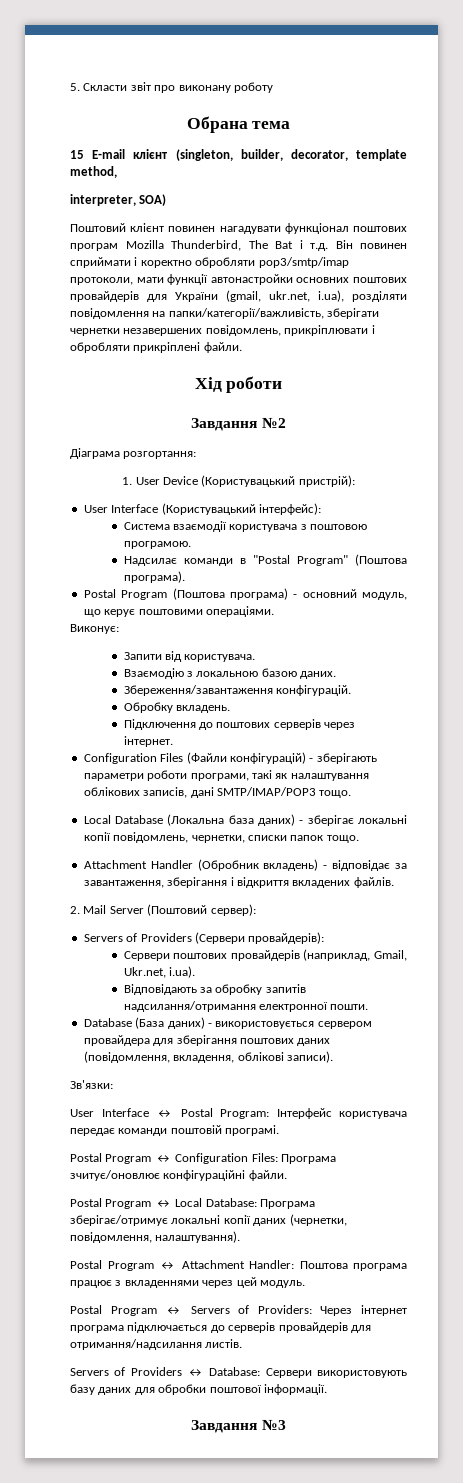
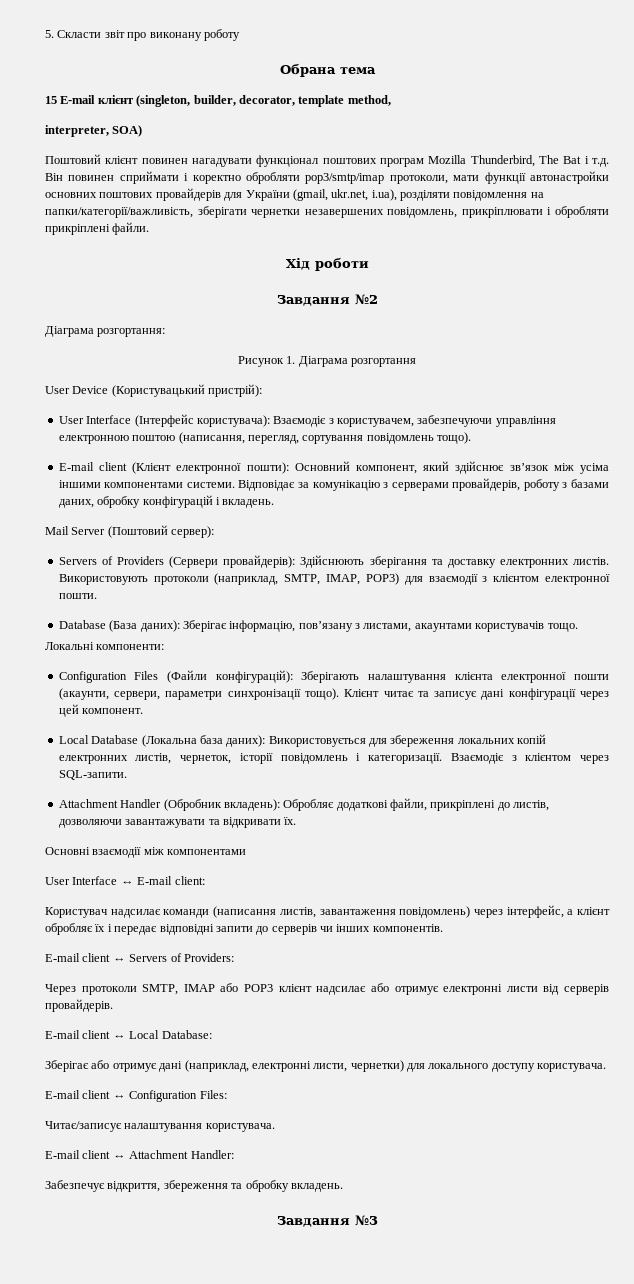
[122,477,133,485] 1. -> [237,356,417,367] Рисунок 1. Діаграма розгортання //
[161,503,321,515] [123,521,368,532] [123,541,191,549] [123,554,407,566] [123,571,185,583] [83,588,407,600] [83,606,274,617] [70,624,119,634] [123,651,256,662] [123,668,337,679] [123,685,352,696] [123,702,231,713] [123,719,356,730] [123,736,173,747] [83,752,377,764] [83,770,369,781] [83,787,352,798] [83,814,407,826] [83,832,359,843] [83,859,407,871] [83,877,394,888] [70,906,80,914] (Користувацький інтерфейс): // Система взаємодії користувача з поштовою програмою. // Надсилає команди в "Postal Program" (Поштова програма). // Postal Program (Поштова програма) - основний модуль, що керує поштовими операціями. // Виконує: // Запити від користувача. // Взаємодію з локальною базою даних. // Збереження/завантаження конфігурацій. // Обробку вкладень. // Підключення до поштових серверів через інтернет. // Configuration Files (Файли конфігурацій) - зберігають параметри роботи програми, такі як налаштування облікових записів, дані SMTP/IMAP/POP3 тощо. // Local Database (Локальна база даних) - зберігає локальні копії повідомлень, чернетки, списки папок тощо. // Attachment Handler (Обробник вкладень) - відповідає за завантаження, зберігання і відкриття вкладених файлів. // 2. -> [134,414,556,427] [58,432,471,444] [58,461,609,474] [58,478,609,491] [58,495,275,508] (Інтерфейс користувача): Взаємодіє з користувачем, забезпечуючи управління електронною поштою (написання, перегляд, сортування повідомлень тощо). // E-mail client (Клієнт електронної пошти): Основний компонент, який здійснює зв’язок між усіма іншими компонентами системи. Відповідає за комунікацію з серверами провайдерів, роботу з базами даних, обробку конфігурацій і вкладень. //
[123,949,407,961] [123,966,196,978] [123,984,306,995] [123,1001,369,1012] [83,1017,372,1029] [83,1035,331,1046] [83,1051,333,1063] [70,1080,113,1089] [70,1108,407,1119] [70,1125,280,1136] [70,1153,336,1164] [70,1170,287,1181] [70,1198,315,1209] [70,1214,347,1226] [70,1231,241,1243] [70,1260,407,1271] [70,1277,305,1288] [70,1305,407,1316] [70,1322,371,1333] [70,1339,243,1350] [70,1367,407,1378] [70,1384,327,1395] // Сервери поштових провайдерів (наприклад, Gmail, Ukr.net, i.ua). // Відповідають за обробку запитів надсилання/отримання електронної пошти. // Database (База даних) - використовується сервером провайдера для зберігання поштових даних (повідомлення, вкладення, облікові записи). // Зв'язки: // User Interface ↔ Postal Program: Інтерфейс користувача передає команди поштовій програмі. // Postal Program ↔ Configuration Files: Програма зчитує/оновлює конфігураційні файли. // Postal Program ↔ Local Database: Програма зберігає/отримує локальні копії даних (чернетки, повідомлення, налаштування). // Postal Program ↔ Attachment Handler: Поштова програма працює з вкладеннями через цей модуль. // Postal Program ↔ Servers of Providers: Через інтернет програма підключається до серверів провайдерів для отримання/надсилання листів. // Servers of Providers ↔ Database: Сервери використовують базу даних для обробки поштової інформації. -> [300,555,609,568] [58,573,610,585] [58,593,97,599] [58,620,578,632] [45,642,165,650] [58,670,609,683] [58,688,609,700] [58,704,144,717] [58,734,547,747] [58,753,610,764] [58,770,127,780] [58,798,550,811] [58,817,297,828] [45,847,247,858] [45,876,205,885] [45,905,610,918] [45,923,443,935] [45,953,234,962] [45,983,610,995] [45,999,113,1012] [45,1030,212,1039] [45,1060,607,1072] [45,1090,227,1102] [45,1121,275,1132] [45,1150,234,1159] [45,1180,343,1192] Здійснюють зберігання та доставку електронних листів. Використовують протоколи (наприклад, SMTP, IMAP, POP3) для взаємодії з клієнтом електронної пошти. // Database (База даних): Зберігає інформацію, пов’язану з листами, акаунтами користувачів тощо. // Локальні компоненти: // Configuration Files (Файли конфігурацій): Зберігають налаштування клієнта електронної пошти (акаунти, сервери, параметри синхронізації тощо). Клієнт читає та записує дані конфігурації через цей компонент. // Local Database (Локальна база даних): Використовується для збереження локальних копій електронних листів, чернеток, історії повідомлень і категоризації. Взаємодіє з клієнтом через SQL-запити. // Attachment Handler (Обробник вкладень): Обробляє додаткові файли, прикріплені до листів, дозволяючи завантажувати та відкривати їх. // Основні взаємодії між компонентами // User Interface ↔ E-mail client: // Користувач надсилає команди (написання листів, завантаження повідомлень) через інтерфейс, а клієнт обробляє їх і передає відповідні запити до серверів чи інших компонентів. // E-mail client ↔ Servers of Providers: // Через протоколи SMTP, IMAP або POP3 клієнт надсилає або отримує електронні листи від серверів провайдерів. // E-mail client ↔ Local Database: // Зберігає або отримує дані (наприклад, електронні листи, чернетки) для локального доступу користувача. // E-mail client ↔ Configuration Files: // Читає/записує налаштування користувача. // E-mail client ↔ Attachment Handler: // Забезпечує відкриття, збереження та обробку вкладень.

